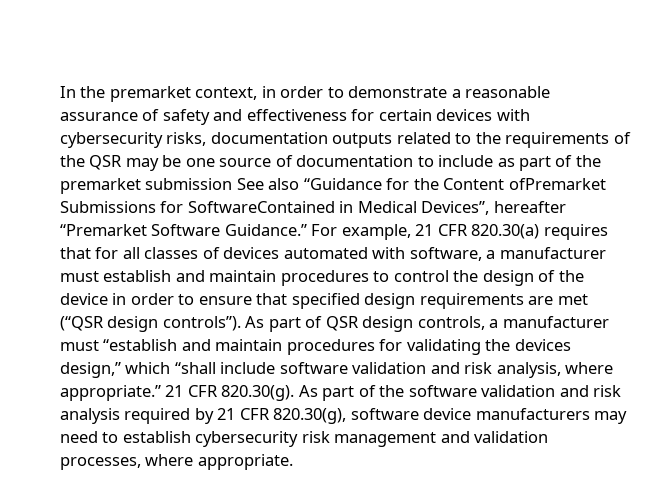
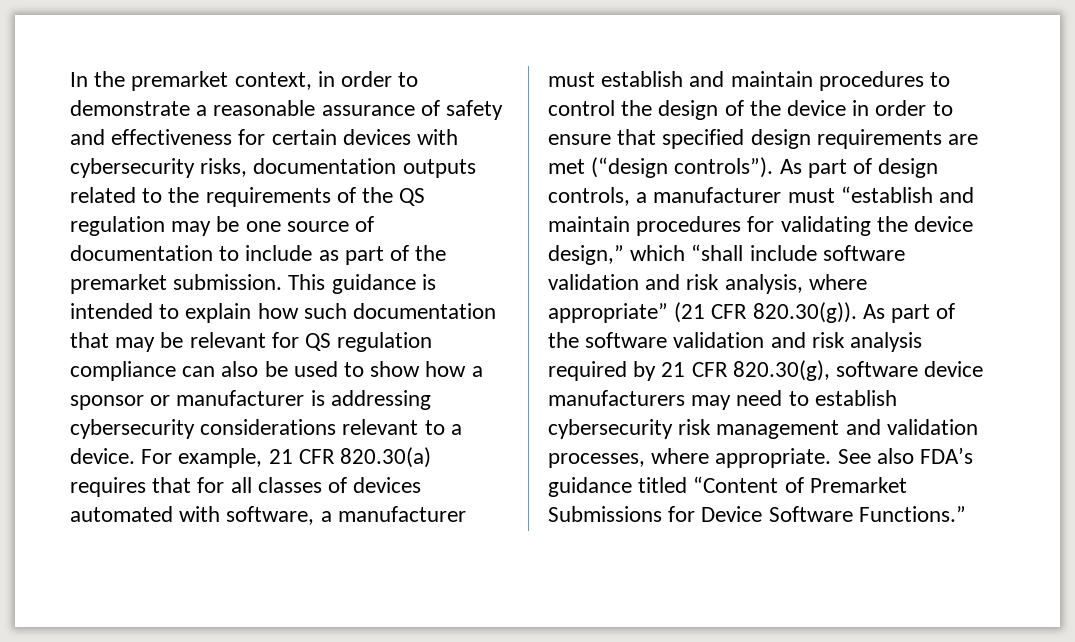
[89,155,123,170] QSR -> [399,188,426,206] [70,216,165,236] QS regulation
[145,178,606,190] [60,201,566,215] [60,224,307,236] submission See also “Guidance for the Content ofPremarket Submissions for SoftwareContained in Medical Devices”, hereafter “Premarket Software Guidance.” -> [173,274,436,294] [70,303,497,323] [70,332,433,352] [70,361,483,381] [70,390,431,410] [70,419,462,439] [70,448,135,464] submission. This guidance is intended to explain how such documentation that may be relevant for QS regulation compliance can also be used to show how a sponsor or manufacturer is addressing cybersecurity considerations relevant to a device.
[60,316,159,332] (“QSR design -> [591,157,669,178] (“design
[325,316,359,331] QSR -> (873, 166) none
[514,339,571,351] devices -> [914,216,974,232] device
[60,385,295,401] appropriate.” 21 CFR 820.30(g). -> [548,302,857,323] appropriate” (21 CFR 820.30(g)).
(293, 462) none -> [837,447,974,464] [548,476,907,497] [548,506,966,522] See also FDA’s guidance titled “Content of Premarket Submissions for Device Software Functions.”

